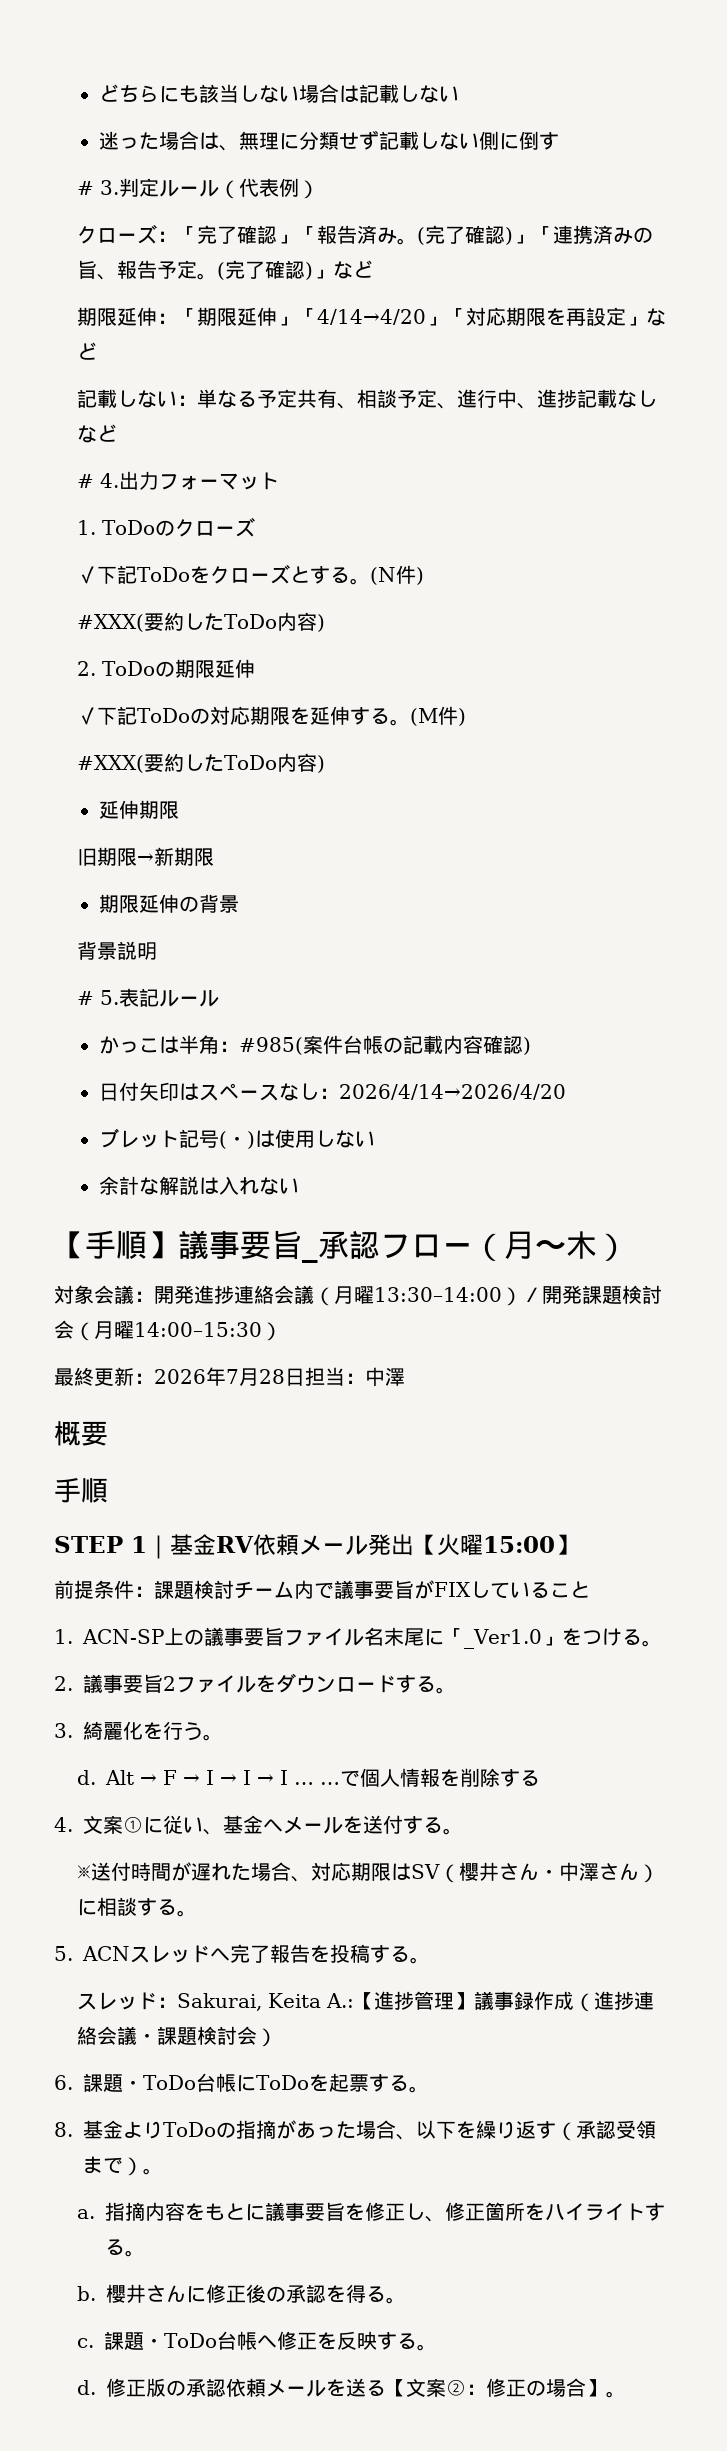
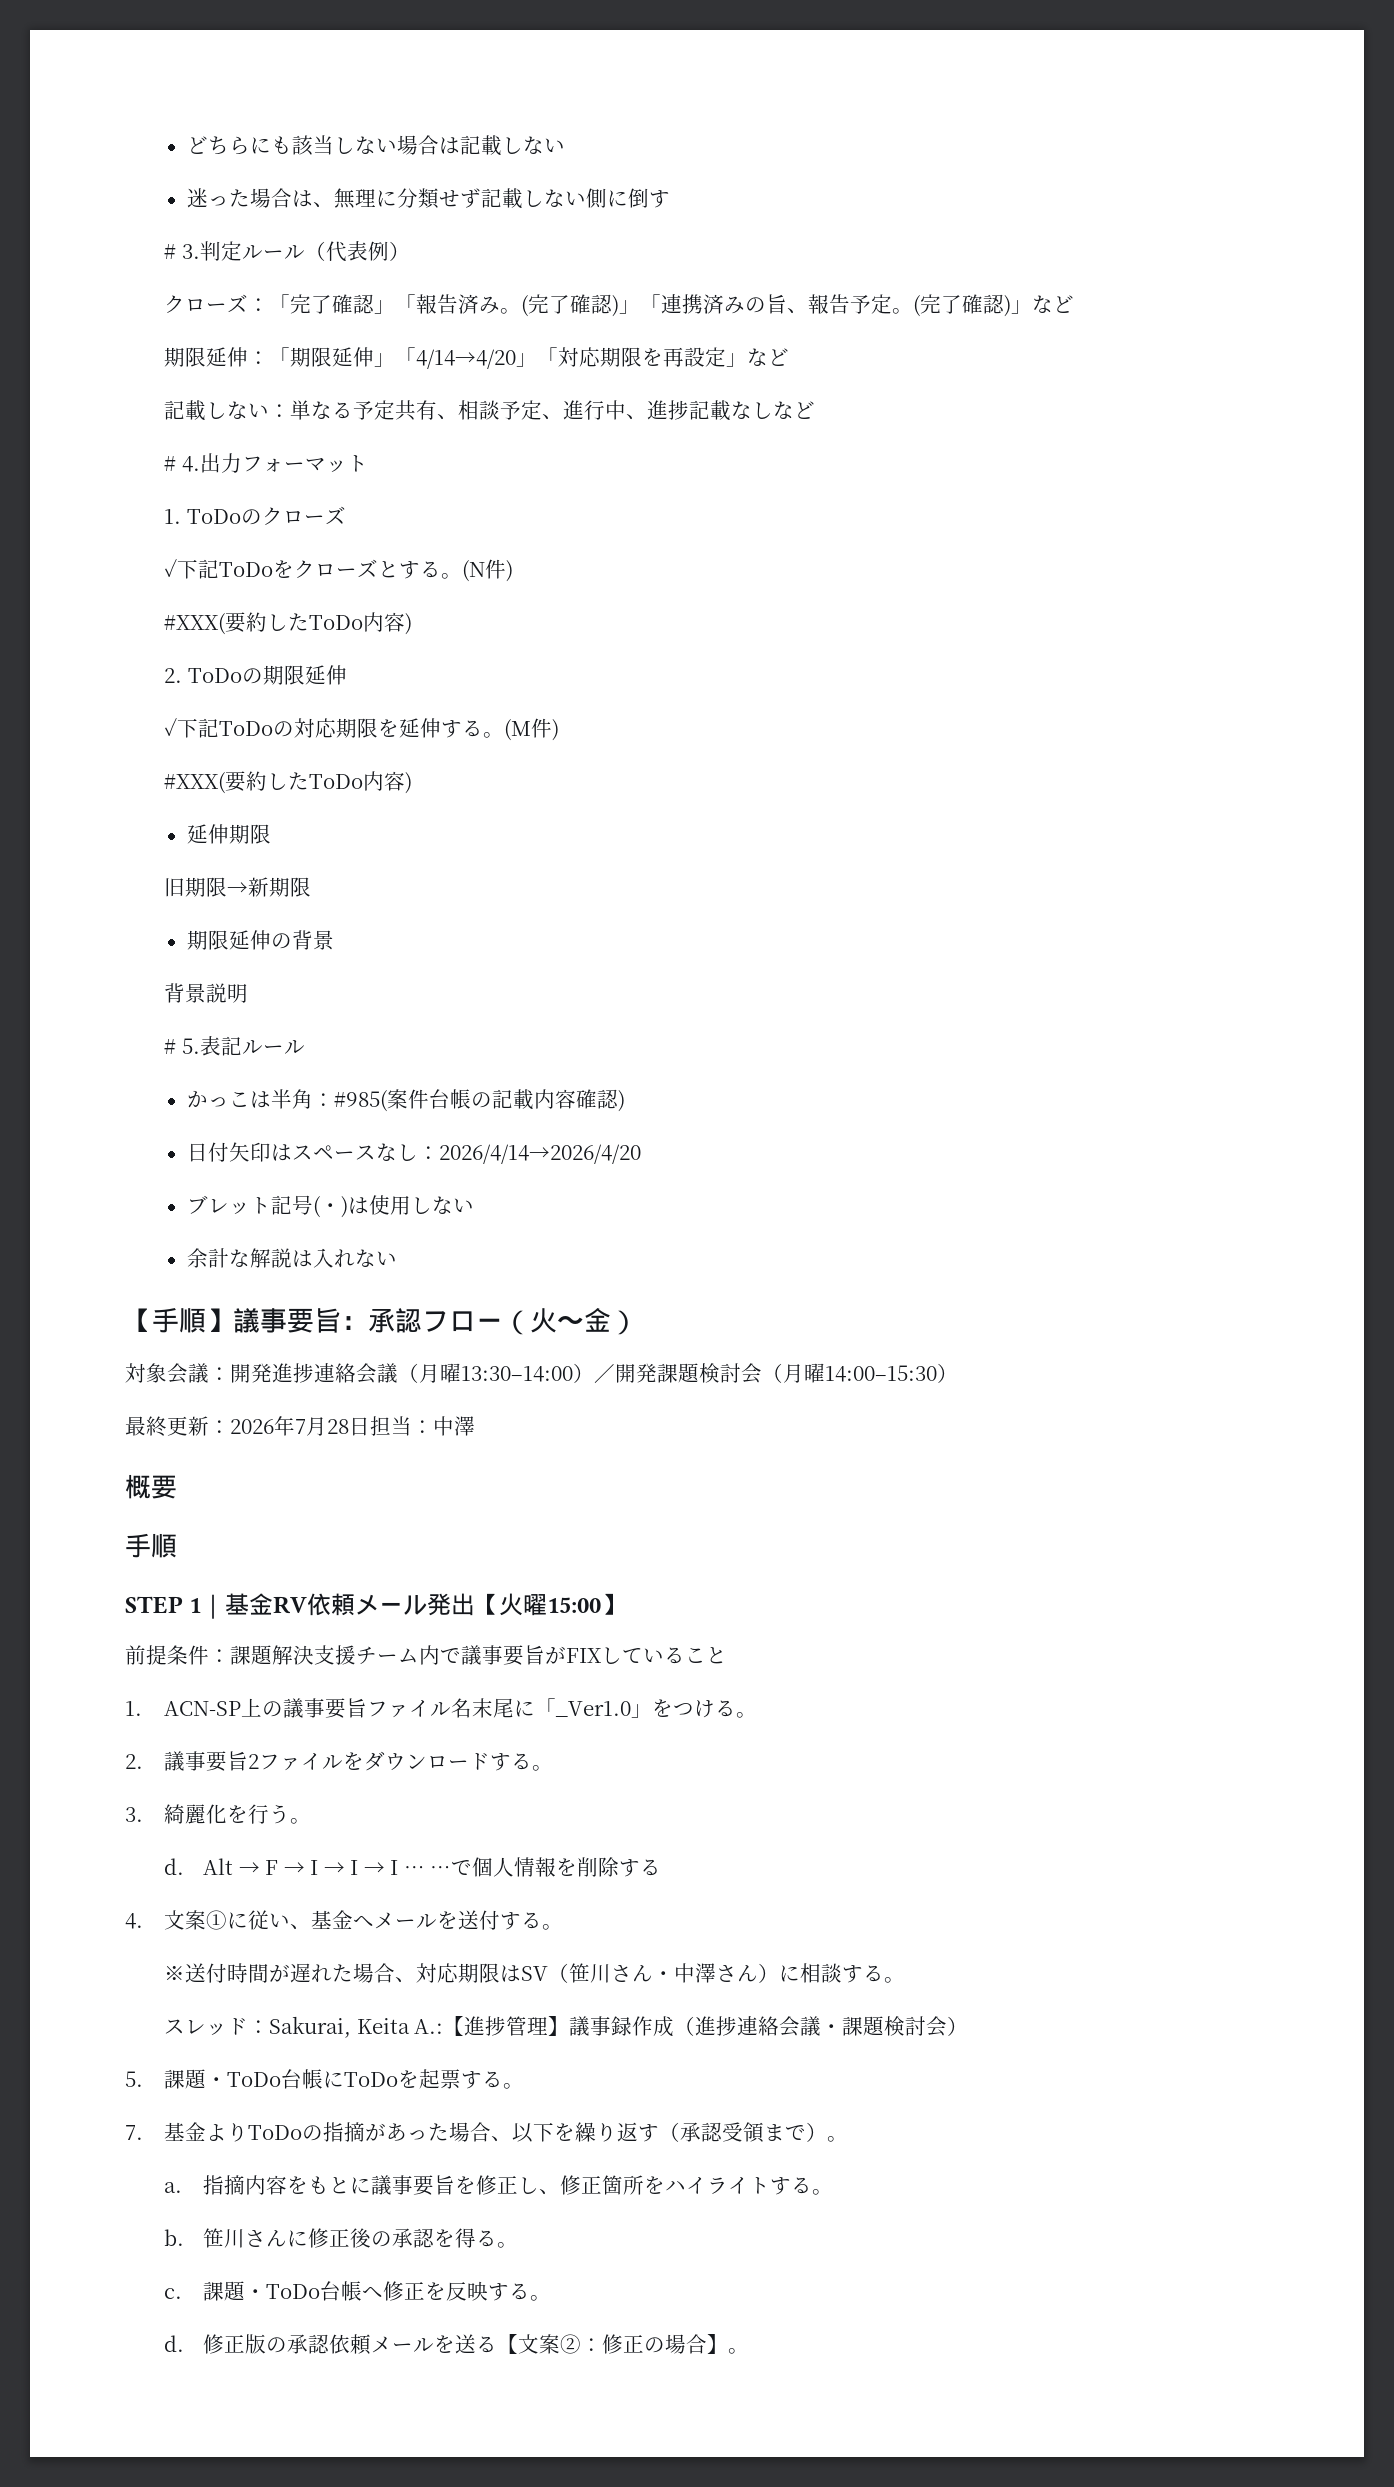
[302,1256,318,1263] _ -> [341,1316,368,1330] ：
[504,1231,597,1259] 月〜木 -> [530,1308,611,1333] 火〜金
[194,1580,234,1599] 検討 -> [272,1645,356,1665] 解決支援
[458,1862,499,1881] 櫻井 -> [569,1963,612,1983] 笹川
[54,1944,430,1964] // 5. ACNスレッドへ完了報告を投稿する。 -> (906, 1980) none
[54,2075,73,2090] 6. -> [125,2071,143,2087] 5.
[54,2122,73,2137] 8. -> [125,2125,143,2140] 7.
[105,2284,146,2303] 櫻井 -> [203,2228,246,2248] 笹川

